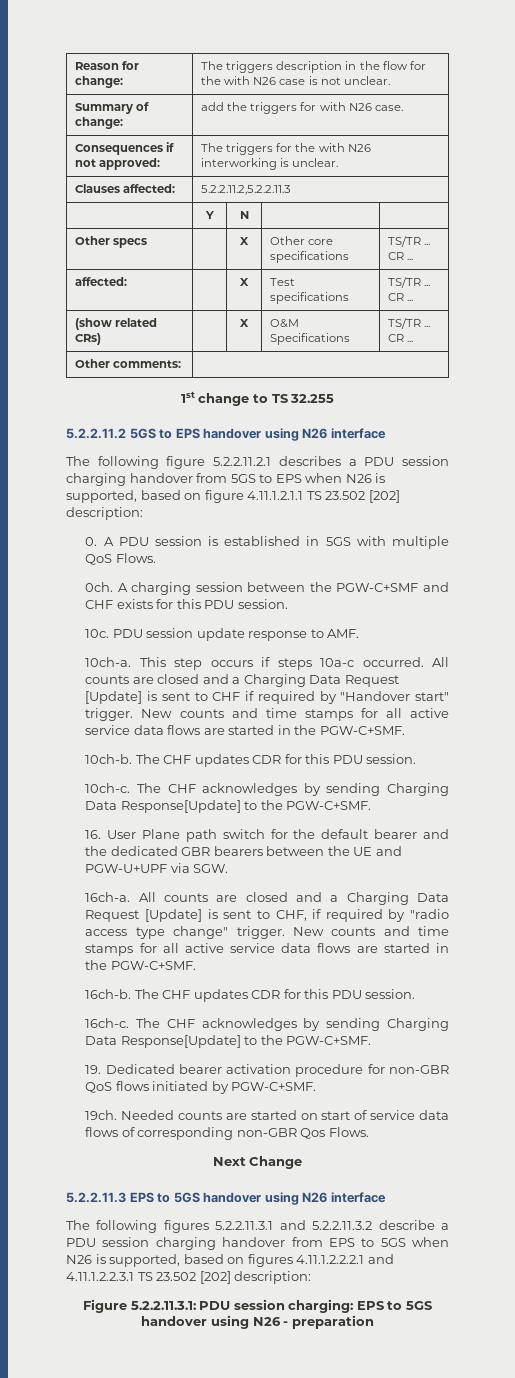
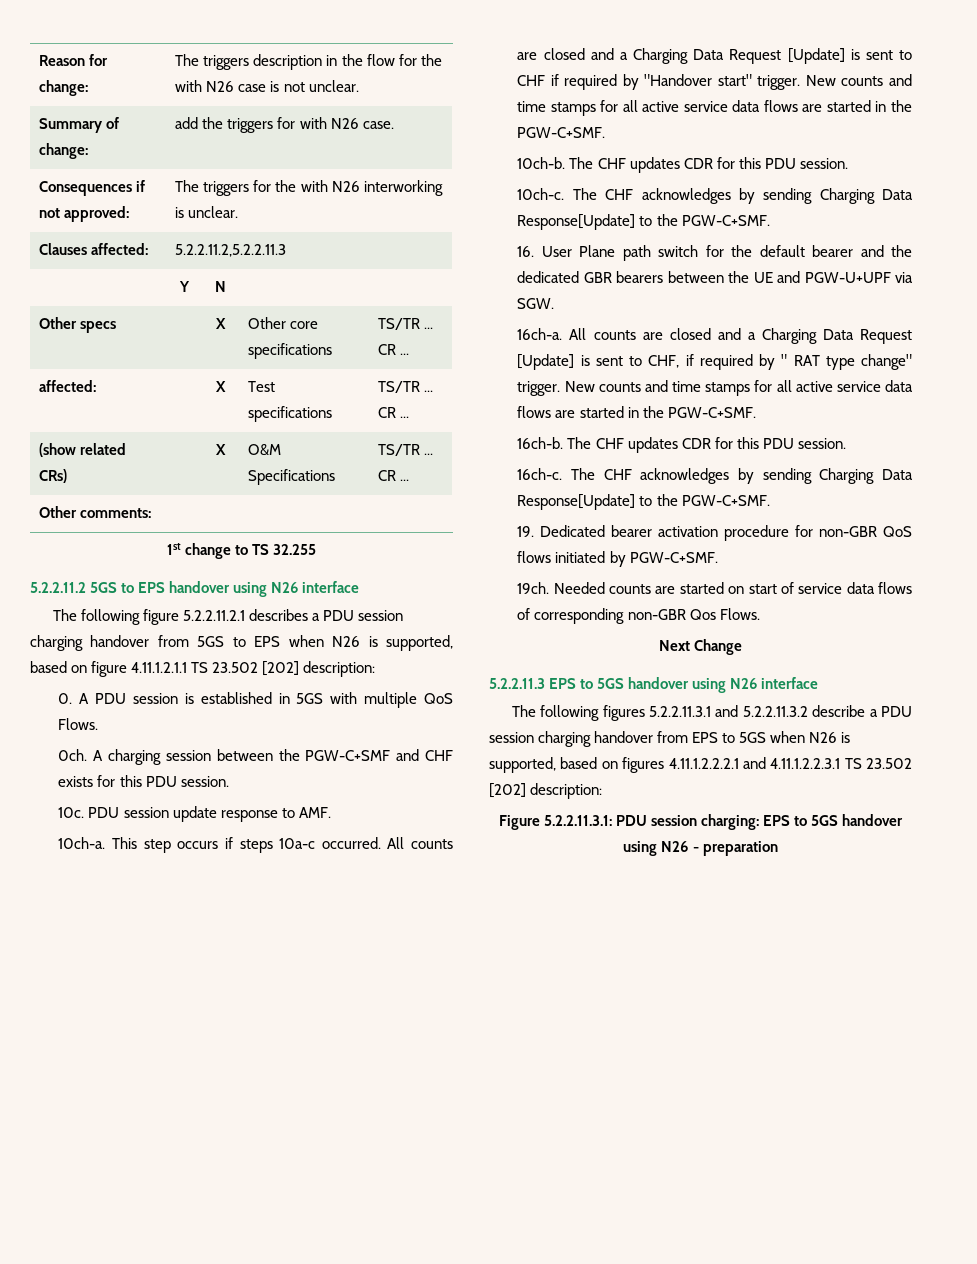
[410,909,449,919] [85,929,128,936] "radio access -> [781,354,820,366] " RAT

